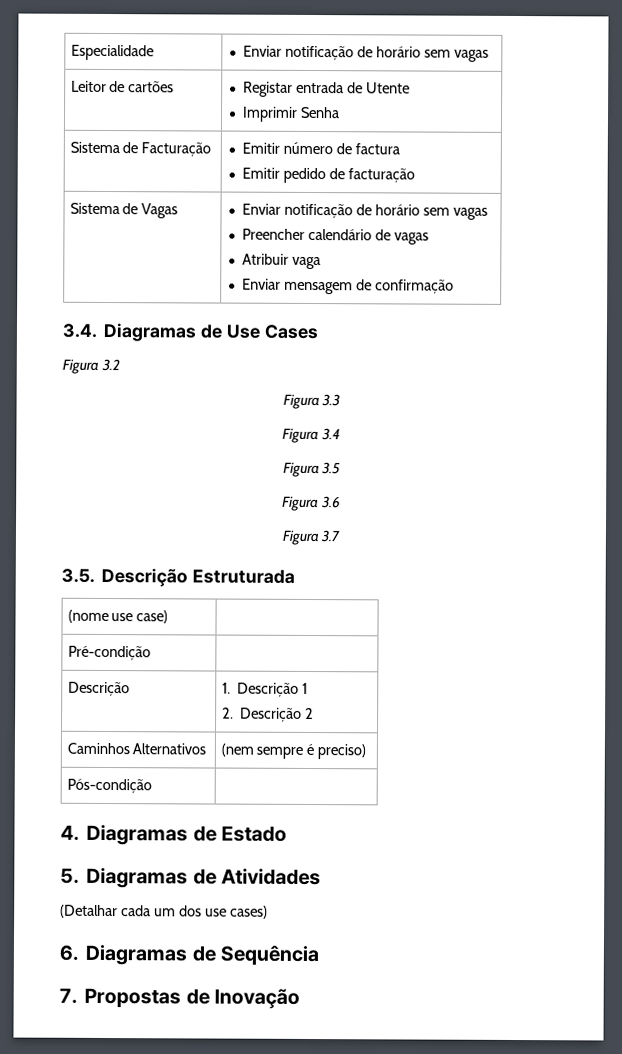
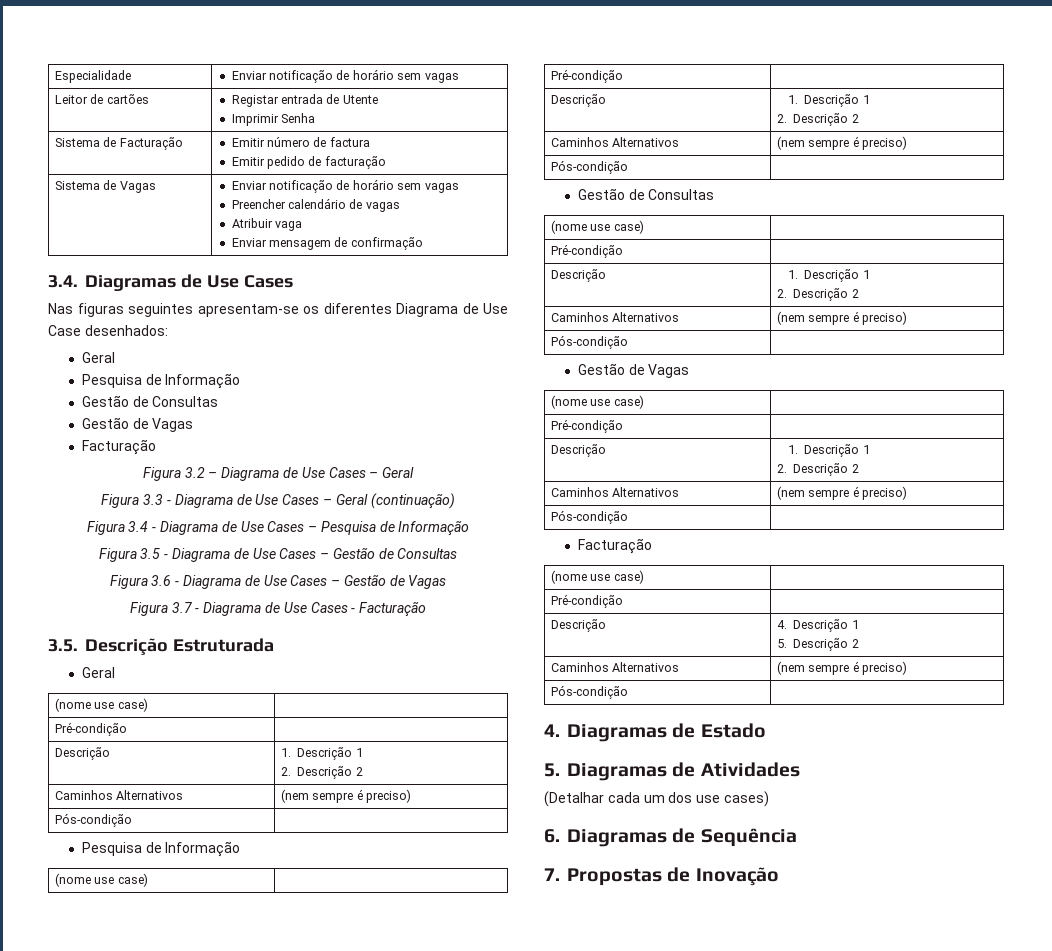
[62,358,120,374] [282,393,341,410] [282,427,341,444] [282,461,342,478] [282,495,341,512] [281,529,341,546] [61,567,296,588] [67,609,169,624] [67,645,151,661] [67,681,130,697] [221,682,308,697] [221,707,234,719] Figura 3.2 // Figura 3.3 // Figura 3.4 // Figura 3.5 // Figura 3.6 // Figura 3.7 // 3.5. Descrição Estruturada // (nome use case) | // Pré-condição | // Descrição | 1. Descrição 1 // 2. -> [48,303,508,317] [48,325,168,336] [81,352,115,363] [81,373,241,389] [81,395,219,407] [81,417,194,432] [81,439,156,455] [142,467,415,481] [101,493,455,509] [86,521,470,536] [98,548,458,562] [109,575,447,589] [129,602,427,617] [48,638,274,655] [81,667,115,678] [54,698,148,712] [54,722,127,736] [54,747,110,760] [280,747,363,760] [280,766,363,779] [54,790,184,800] [280,789,411,803] [54,813,132,827] [81,841,241,857] [54,873,148,887] [550,69,623,83] [550,94,606,107] [787,94,870,107] [776,113,859,126] [550,137,680,147] [776,136,907,150] [550,160,628,174] [577,188,715,200] [550,220,644,234] [550,244,623,258] [550,269,606,282] [787,269,870,282] [776,288,859,301] [550,312,680,322] [776,311,907,325] [550,335,628,349] [577,363,690,378] [550,395,644,409] [550,419,623,433] [550,444,606,457] [787,444,870,457] [776,463,859,476] [550,487,680,497] [776,486,907,500] [550,510,628,524] [577,538,652,554] [550,570,644,584] [550,594,623,608] [550,619,606,632] [776,619,859,632] [776,639,787,648] Nas figuras seguintes apresentam-se os diferentes Diagrama de Use Case desenhados: // Geral // Pesquisa de Informação // Gestão de Consultas // Gestão de Vagas // Facturação // Figura 3.2 – Diagrama de Use Cases – Geral // Figura 3.3 - Diagrama de Use Cases – Geral (continuação) // Figura 3.4 - Diagrama de Use Cases – Pesquisa de Informação // Figura 3.5 - Diagrama de Use Cases – Gestão de Consultas // Figura 3.6 - Diagrama de Use Cases – Gestão de Vagas // Figura 3.7 - Diagrama de Use Cases - Facturação // 3.5. Descrição Estruturada // Geral // (nome use case) | // Pré-condição | // Descrição | 1. Descrição 1 // 2. Descrição 2 // Caminhos Alternativos | (nem sempre é preciso) // Pós-condição | // Pesquisa de Informação // (nome use case) | // Pré-condição | // Descrição | 1. Descrição 1 // 2. Descrição 2 // Caminhos Alternativos | (nem sempre é preciso) // Pós-condição | // Gestão de Consultas // (nome use case) | // Pré-condição | // Descrição | 1. Descrição 1 // 2. Descrição 2 // Caminhos Alternativos | (nem sempre é preciso) // Pós-condição | // Gestão de Vagas // (nome use case) | // Pré-condição | // Descrição | 1. Descrição 1 // 2. Descrição 2 // Caminhos Alternativos | (nem sempre é preciso) // Pós-condição | // Facturação // (nome use case) | // Pré-condição | // Descrição | 4. Descrição 1 // 5.

